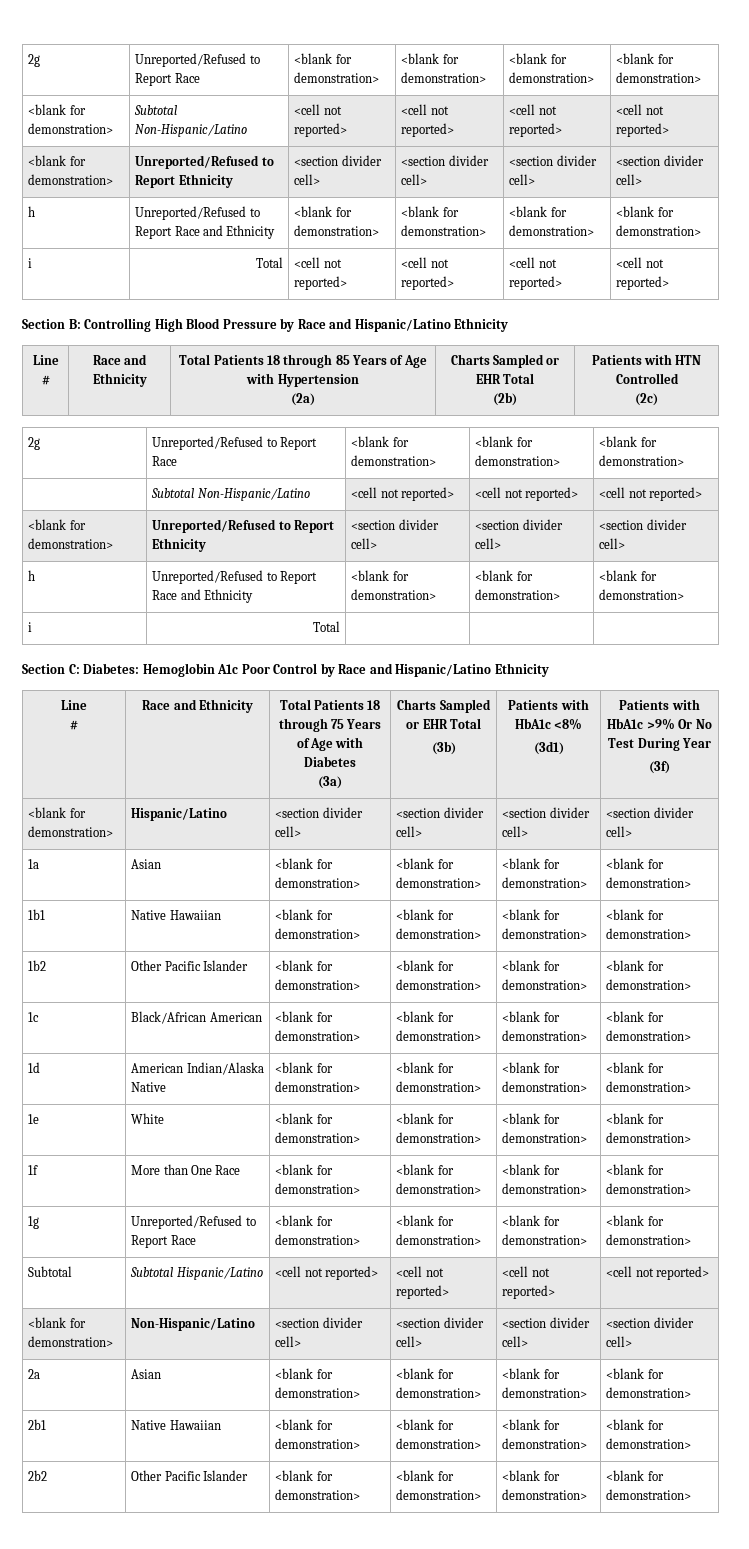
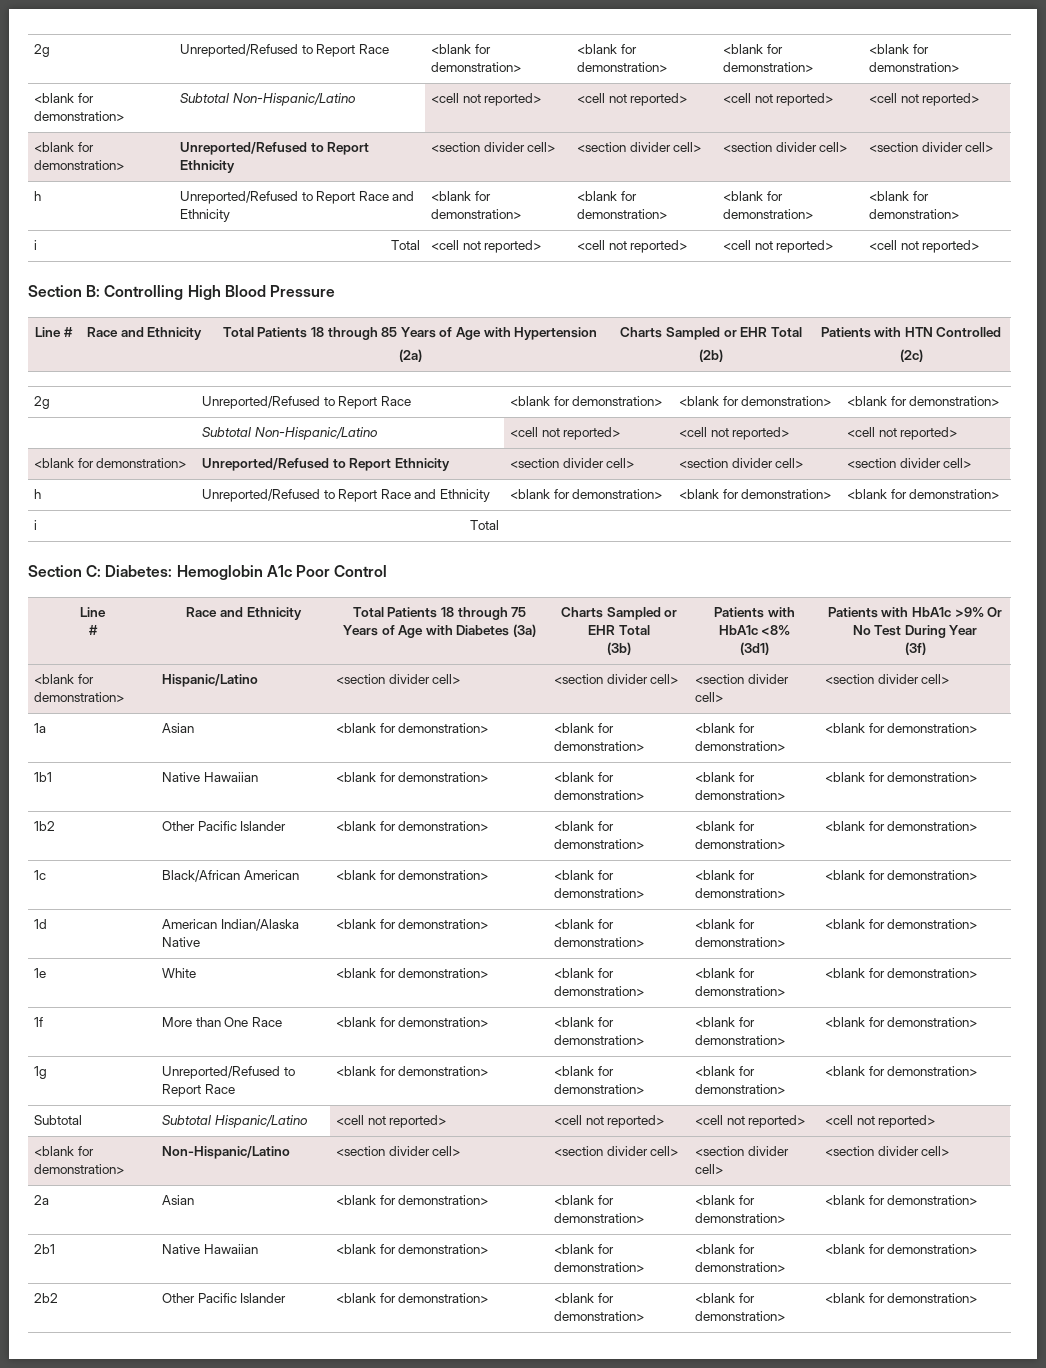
[280,318,509,332] by Race and Hispanic/Latino Ethnicity -> (335, 291) none
[320,663,549,677] by Race and Hispanic/Latino Ethnicity -> (388, 571) none
(356, 761) // -> (510, 630) none

